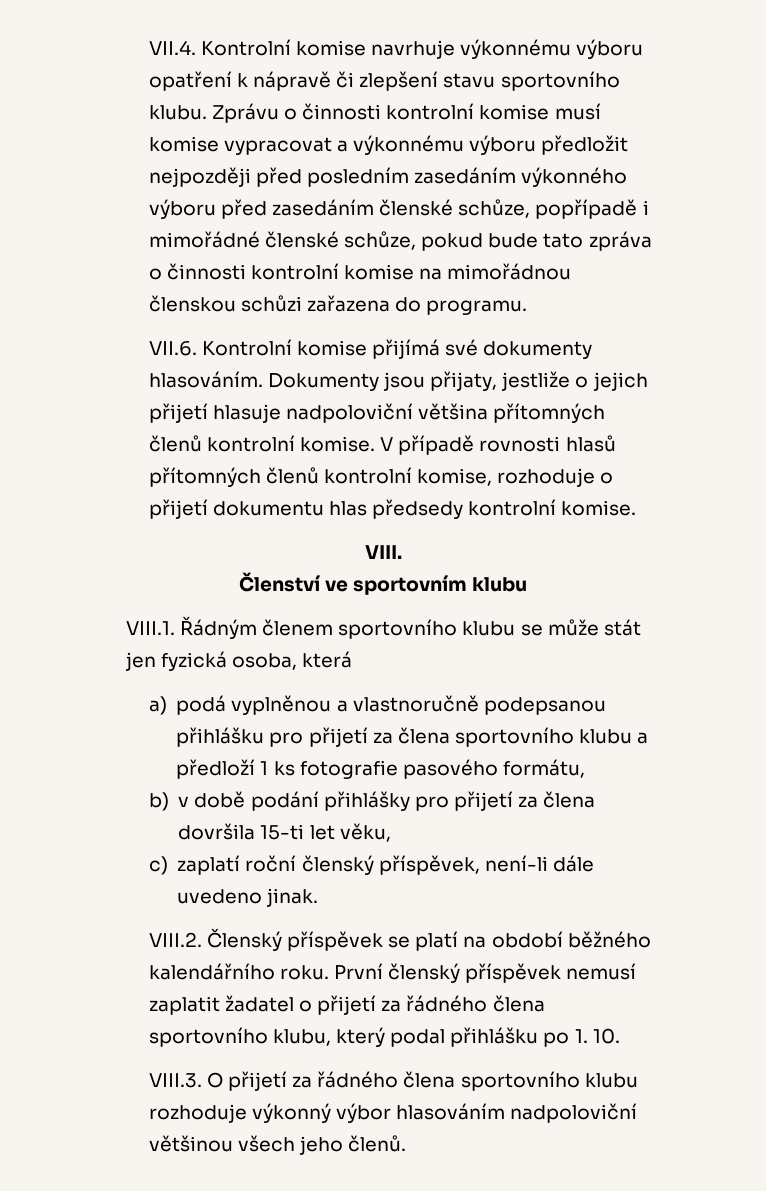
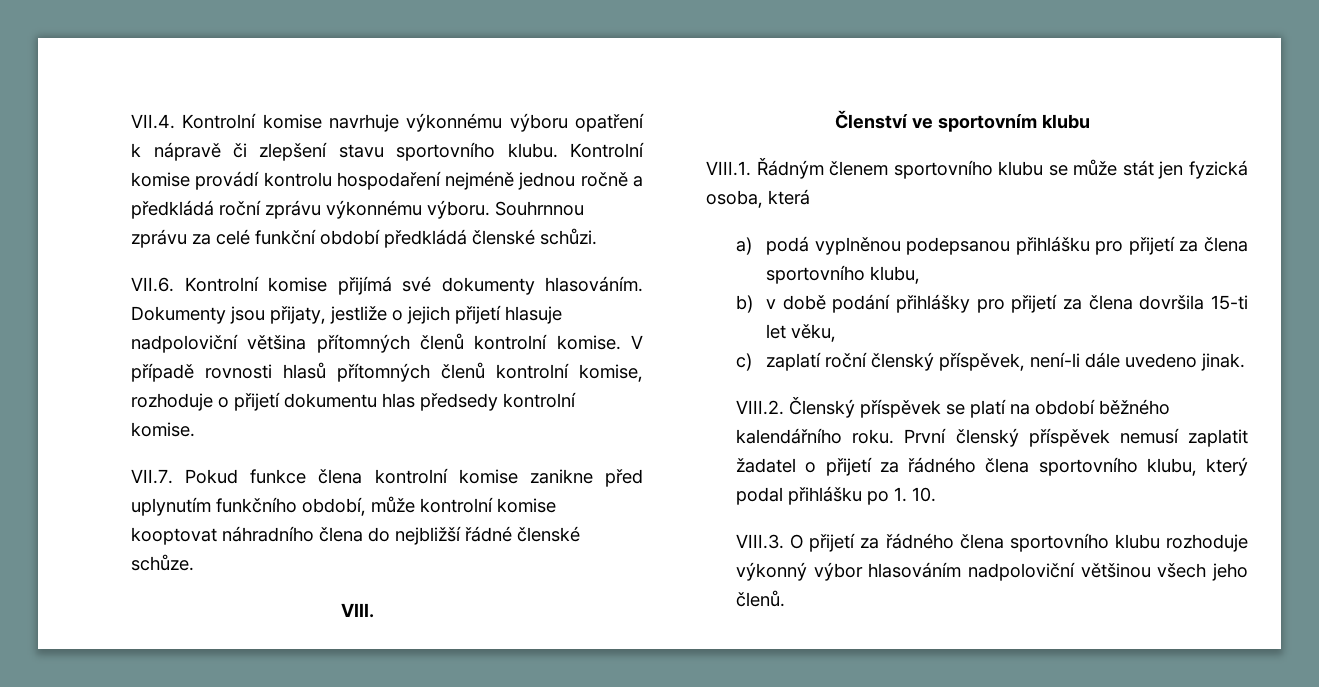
[211,103,601,123] [148,135,629,155] [148,167,628,187] [148,199,649,219] [148,231,652,251] [148,263,572,280] [148,295,528,315] Zprávu o činnosti kontrolní komise musí komise vypracovat a výkonnému výboru předložit nejpozději před posledním zasedáním výkonného výboru před zasedáním členské schůze, popřípadě i mimořádné členské schůze, pokud bude tato zpráva o činnosti kontrolní komise na mimořádnou členskou schůzi zařazena do programu. -> [570,142,644,158] [131,171,644,190] [131,200,585,219] [131,228,598,248] Kontrolní komise provádí kontrolu hospodaření nejméně jednou ročně a předkládá roční zprávu výkonnému výboru. Souhrnnou zprávu za celé funkční období předkládá členské schůzi.
(637, 508) none -> [131,468,643,487] [131,496,557,516] [131,526,581,545] [131,554,195,571] // VII.7. Pokud funkce člena kontrolní komise zanikne před uplynutím funkčního období, může kontrolní komise kooptovat náhradního člena do nejbližší řádné členské schůze.
[336,695,479,712] a vlastnoručně -> (901, 246) none
[579,729,649,744] [176,759,585,779] klubu a předloží 1 ks fotografie pasového formátu, -> [870,266,921,284] klubu,

